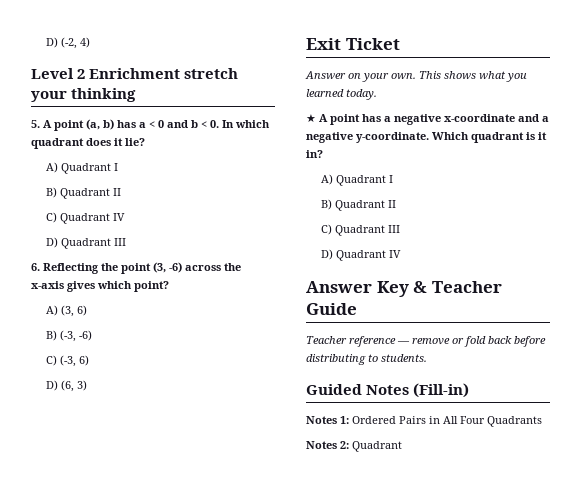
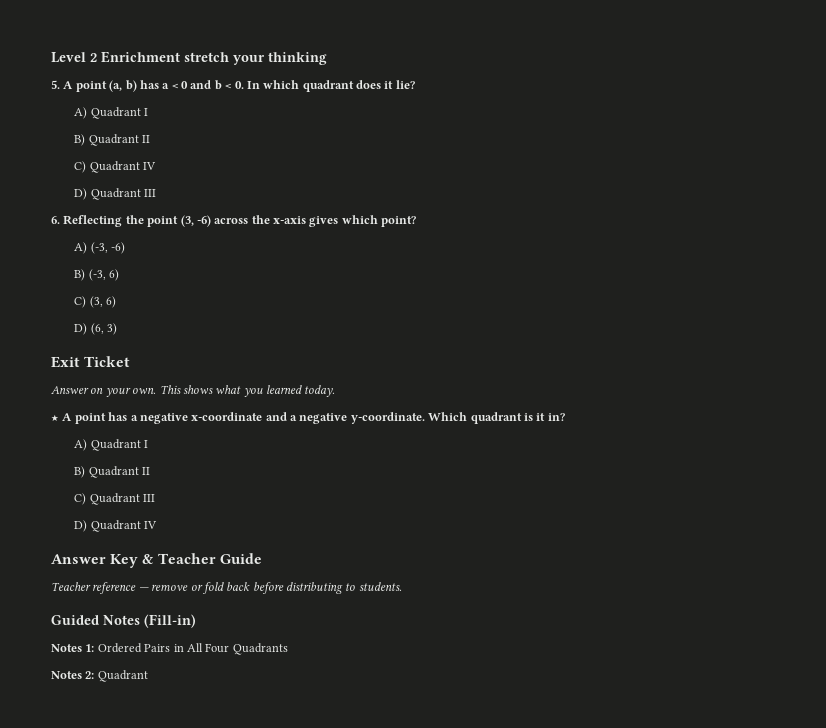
[46,37,91,49] D) (-2, 4) // -> (51, 57) none
[61,305,88,317] (3, 6) -> [90,242,125,254] (-3, -6)
[79,330,93,341] [46,355,77,367] -6) // C) (-3, -> [108,269,119,281] [74,296,103,308] 6) // C) (3,

